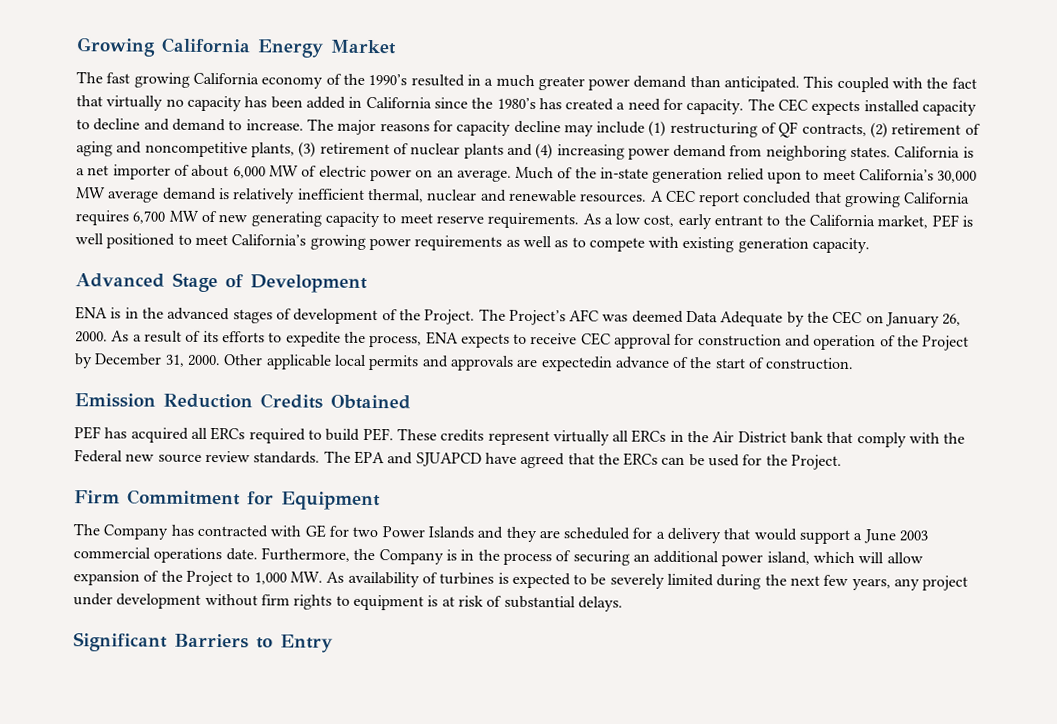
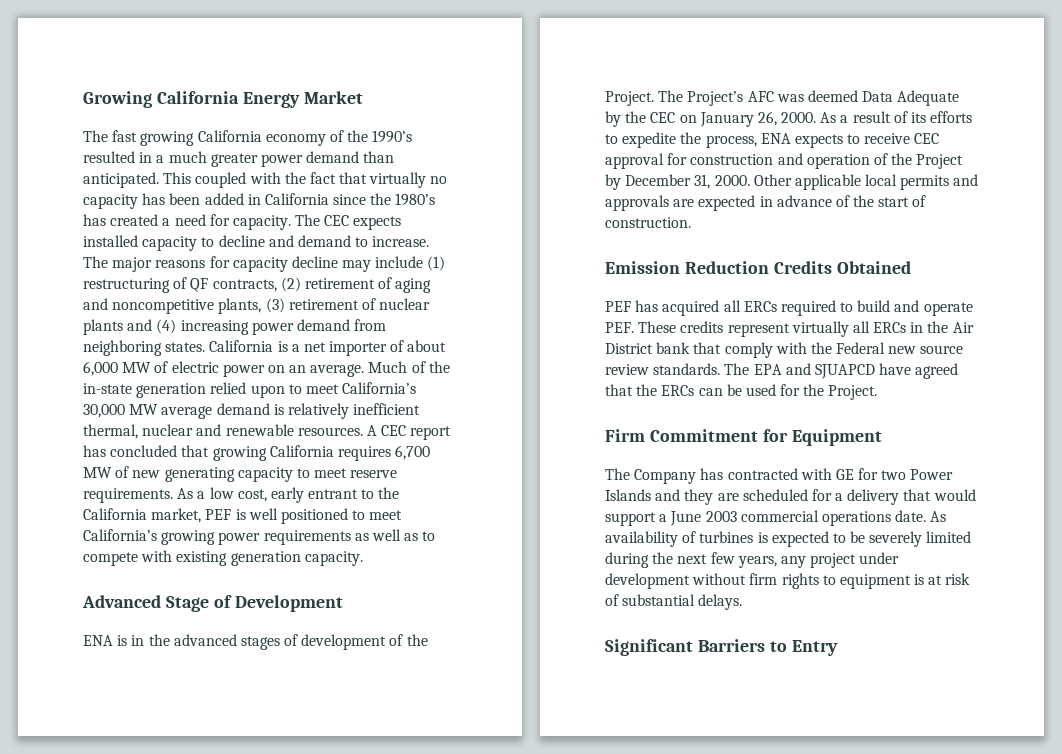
(741, 199) none -> [83,445,106,457] has
[540,356,613,372] expectedin -> [698,195,773,211] expected in
(361, 434) none -> [894,300,973,316] and operate
[260,547,923,567] [73,570,323,587] Furthermore, the Company is in the process of securing an additional power island, which will allow expansion of the Project to 1,000 MW. -> (927, 516) none

